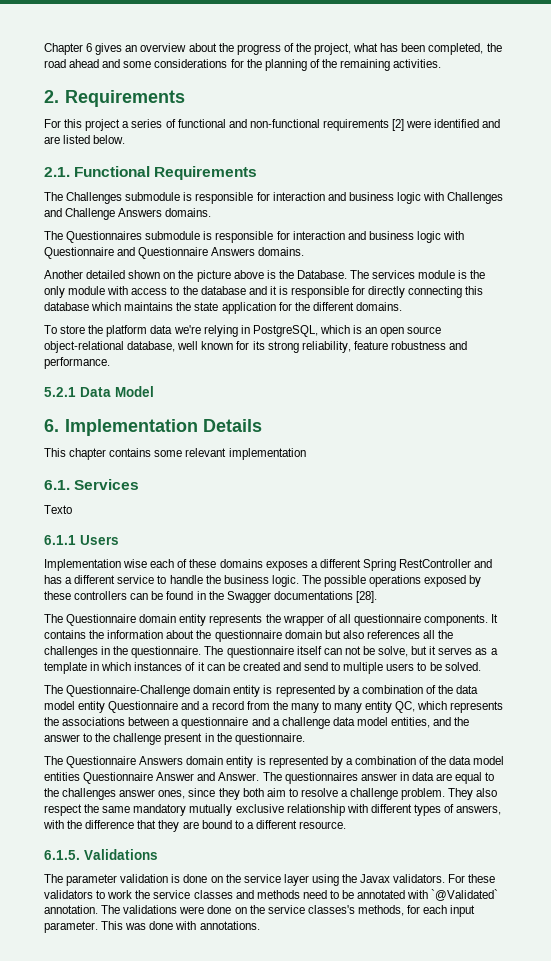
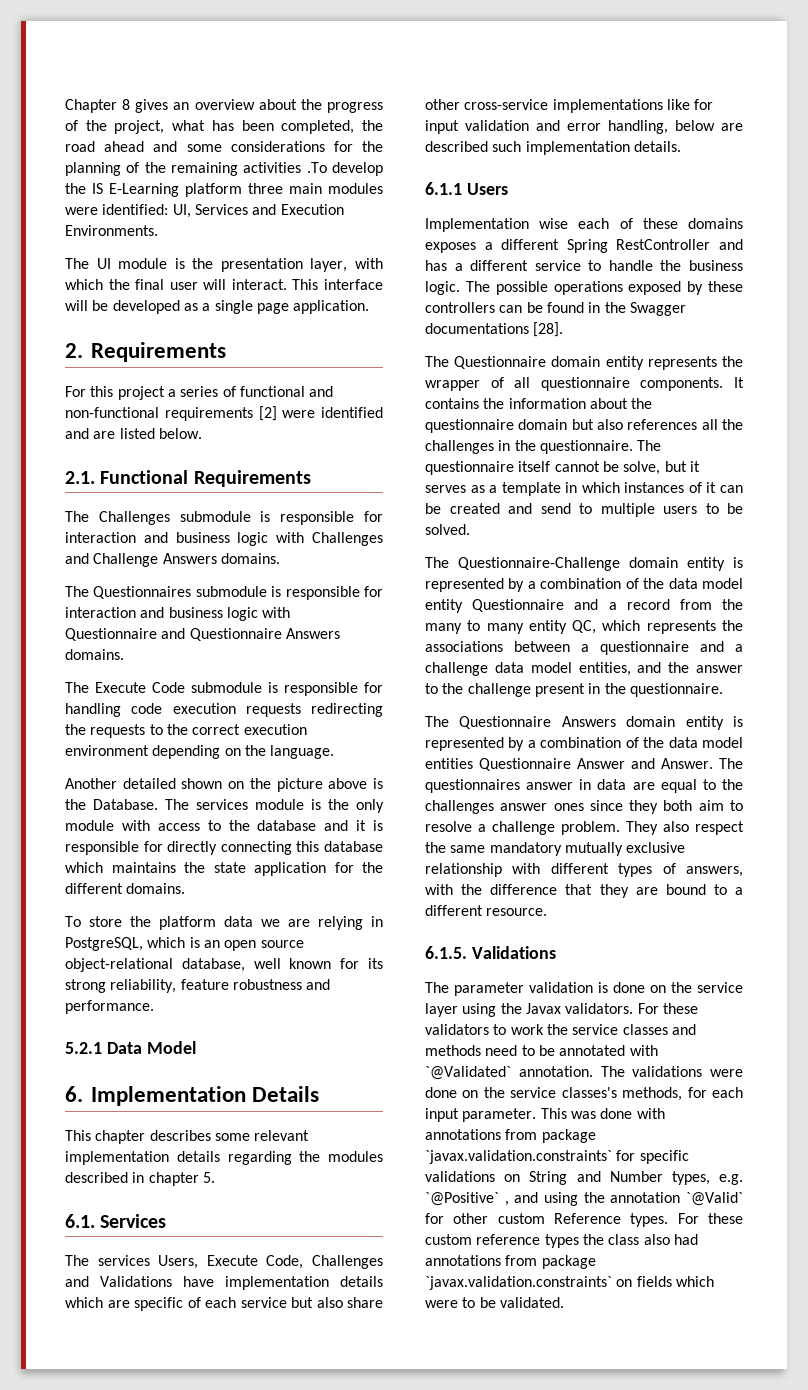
[86,43,93,52] 6 -> [122,99,131,110] 8
[393,59,442,68] activities. -> [243,162,383,176] [65,183,383,197] [65,204,344,218] [65,225,158,236] [65,258,383,272] [65,279,384,290] [65,300,370,314] activities .To develop the IS E-Learning platform three main modules were identified: UI, Services and Execution Environments. // The UI module is the presentation layer, with which the final user will interact. This interface will be developed as a single page application.
(305, 251) none -> [65,682,383,696] [65,703,383,717] [65,724,307,738] [65,745,335,759] // The Execute Code submodule is responsible for handling code execution requests redirecting the requests to the correct execution environment depending on the language.
[173,325,201,334] we're -> [261,919,310,927] we are
[109,448,152,457] contains -> [149,1130,211,1141] describes
[44,479,140,490] [44,505,72,514] // 6.1. Services // Texto -> [176,1151,383,1165] [65,1172,215,1186] [65,1214,167,1228] [65,1255,383,1269] [65,1276,383,1290] [65,1297,383,1311] [425,99,714,113] [425,120,743,134] [425,141,681,155] details regarding the modules described in chapter 5. // 6.1. Services // The services Users, Execute Code, Challenges and Validations have implementation details which are specific of each service but also share other cross-service implementations like for input validation and error handling, below are described such implementation details.
[323,646,361,655] can not -> [554,461,600,472] cannot
[158,790,186,799] ones, -> [553,803,584,811] ones
[199,921,260,930] annotations. -> [425,1129,596,1143] [425,1150,689,1164] [425,1171,743,1185] [425,1192,743,1206] [425,1213,743,1227] [425,1234,698,1248] [425,1255,596,1269] [425,1276,714,1290] [425,1297,564,1308] annotations from package `javax.validation.constraints` for specific validations on String and Number types, e.g. `@Positive` , and using the annotation `@Valid` for other custom Reference types. For these custom reference types the class also had annotations from package `javax.validation.constraints` on fields which were to be validated.

